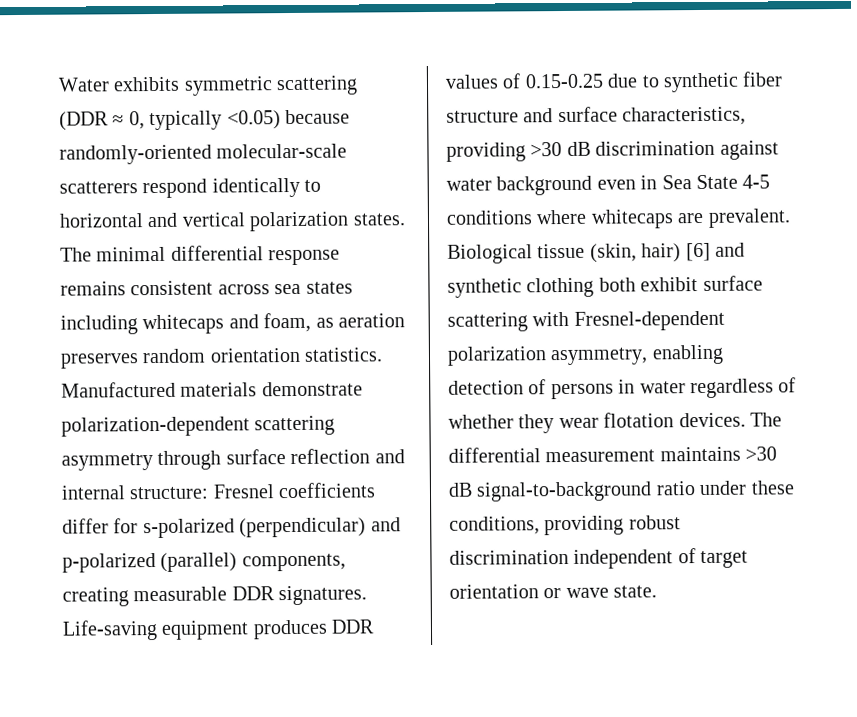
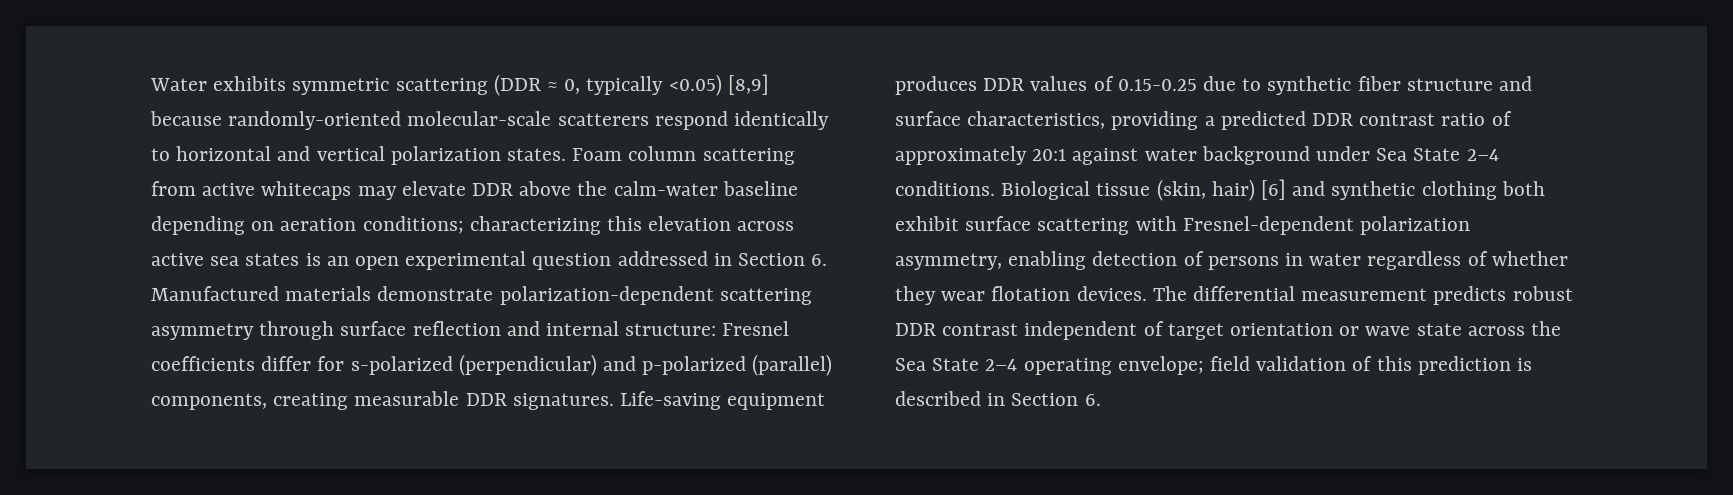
(281, 120) none -> [727,74,769,95] [8,9]
[60,245,341,266] [60,280,353,296] [60,312,405,335] [60,347,384,369] The minimal differential response remains consistent across sea states including whitecaps and foam, as aeration preserves random orientation statistics. -> [572,146,795,165] [151,181,798,200] [151,216,795,235] [151,251,828,270] Foam column scattering from active whitecaps may elevate DDR above the calm-water baseline depending on aeration conditions; characterizing this elevation across active sea states is an open experimental question addressed in Section 6.
[530,140,779,160] [446,174,771,196] [446,208,791,229] >30 dB discrimination against water background even in Sea State 4-5 conditions where whitecaps are prevalent. -> [1204,111,1512,130] [895,146,1499,165] [895,181,995,196] a predicted DDR contrast ratio of approximately 20:1 against water background under Sea State 2–4 conditions.
[659,446,778,462] [448,480,795,502] [449,515,681,536] [449,549,569,565] maintains >30 dB signal-to-background ratio under these conditions, providing robust discrimination -> [1433,286,1573,305] [895,323,1019,336] predicts robust DDR contrast
[613,585,658,598] state. -> [1416,321,1562,336] [895,356,1533,375] [895,391,1101,406] state across the Sea State 2–4 operating envelope; field validation of this prediction is described in Section 6.

